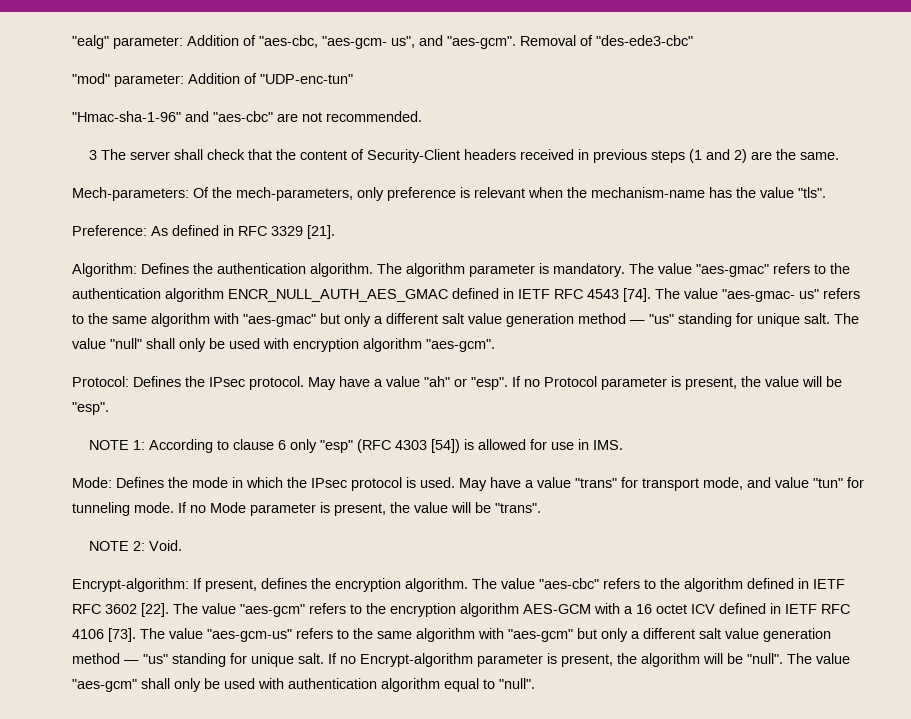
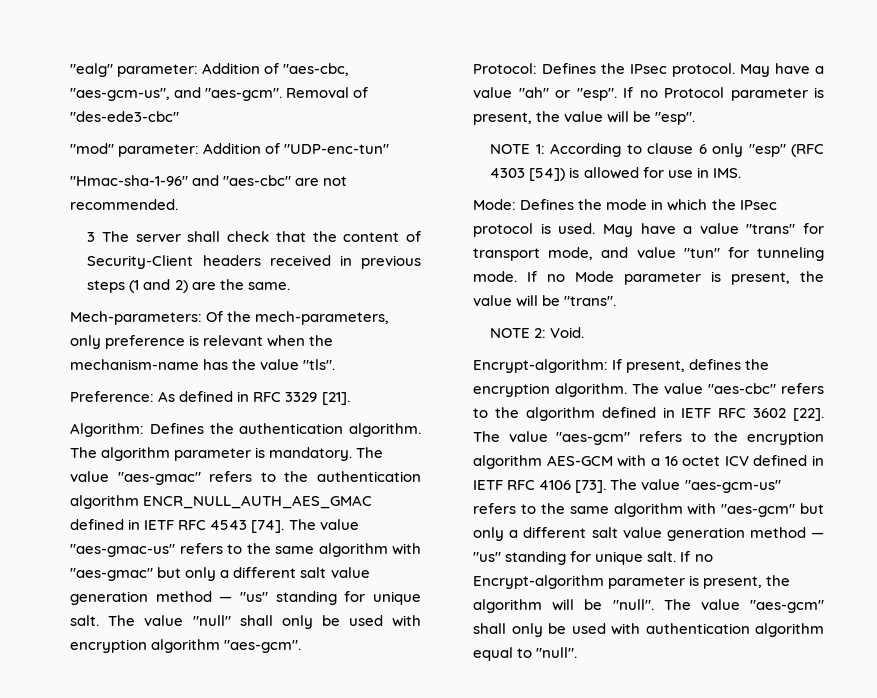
[321,36,415,49] "aes-gcm- us", -> [70,88,171,101] "aes-gcm-us",
[721,289,819,302] "aes-gmac- us" -> [70,544,176,557] "aes-gmac-us"

